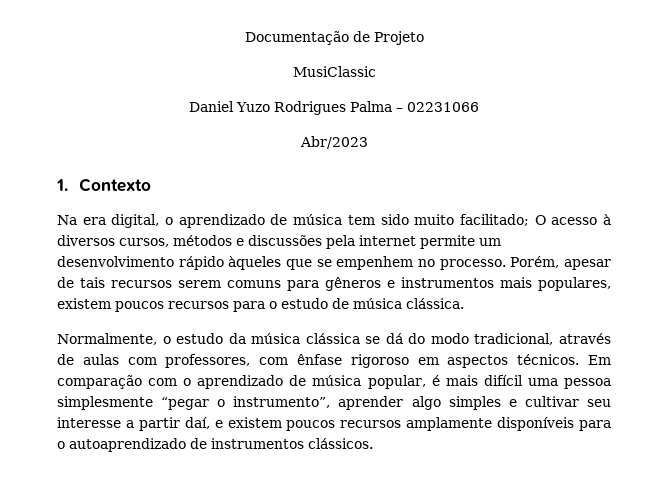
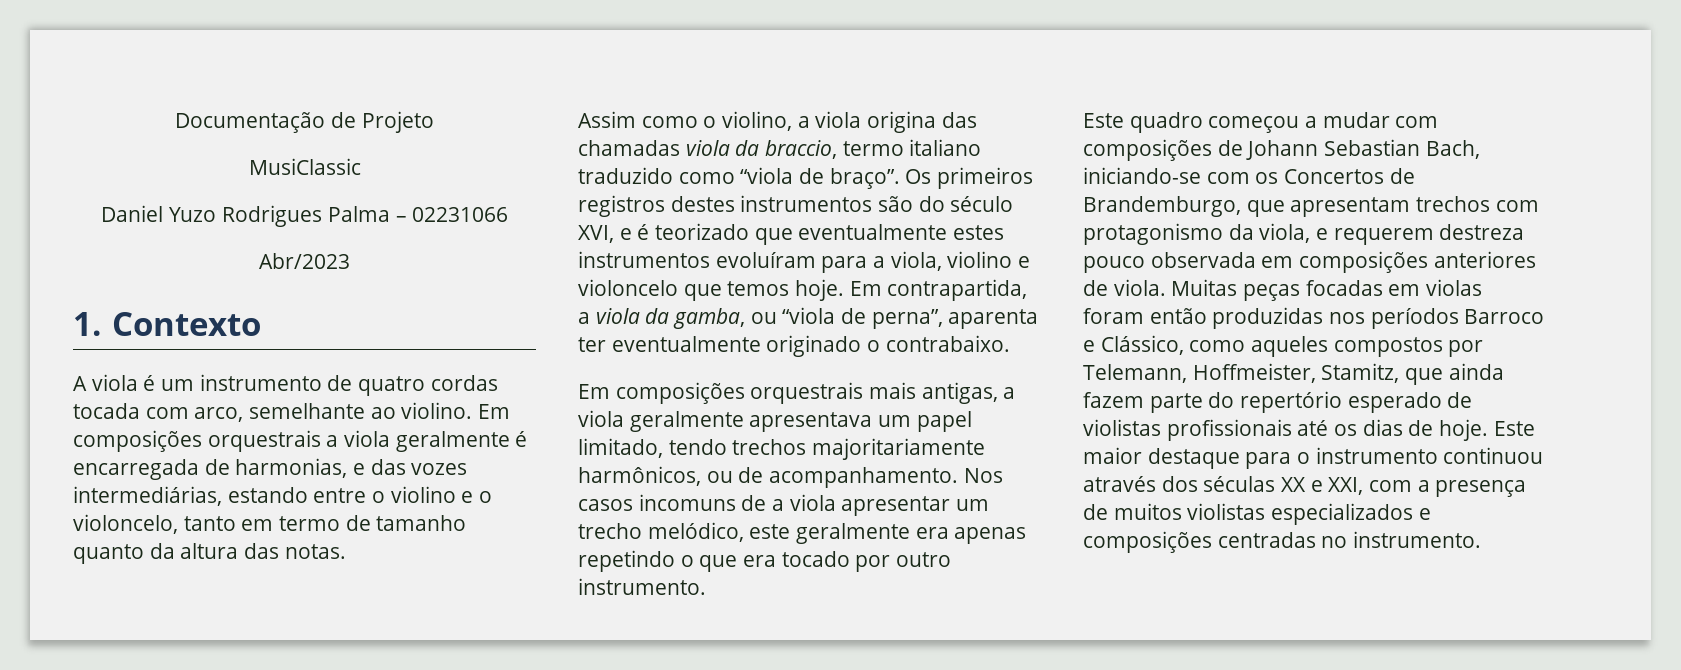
[57,214,611,228] [57,235,501,249] [57,256,612,270] [57,277,611,291] [57,298,464,312] [57,333,611,345] [57,354,611,368] [57,375,611,389] [57,396,611,410] [57,417,611,431] [57,438,373,452] Na era digital, o aprendizado de música tem sido muito facilitado; O acesso à diversos cursos, métodos e discussões pela internet permite um desenvolvimento rápido àqueles que se empenhem no processo. Porém, apesar de tais recursos serem comuns para gêneros e instrumentos mais populares, existem poucos recursos para o estudo de música clássica. // Normalmente, o estudo da música clássica se dá do modo tradicional, através de aulas com professores, com ênfase rigoroso em aspectos técnicos. Em comparação com o aprendizado de música popular, é mais difícil uma pessoa simplesmente “pegar o instrumento”, aprender algo simples e cultivar seu interesse a partir daí, e existem poucos recursos amplamente disponíveis para o autoaprendizado de instrumentos clássicos. -> [73,374,498,396] [73,402,511,422] [73,430,528,452] [73,458,468,480] [73,486,493,506] [73,514,467,534] [73,543,346,564] [578,111,977,133] [578,139,982,159] [578,167,1034,189] [578,195,1014,217] [578,223,1005,245] [578,251,1031,273] [578,279,1028,301] [578,307,1039,329] [578,335,1010,357] [578,382,1016,404] [578,410,972,432] [578,438,986,460] [578,466,1003,488] [578,494,990,516] [578,522,1027,544] [578,550,952,572] [578,578,706,595] [1083,112,1439,133] [1083,139,1480,161] [1083,167,1415,184] [1083,196,1539,217] [1083,223,1525,245] [1083,251,1536,273] [1083,279,1483,301] [1083,307,1545,329] [1083,335,1484,357] [1083,363,1504,385] [1083,391,1473,413] [1083,419,1535,441] [1083,447,1544,469] [1083,476,1527,497] [1083,503,1431,525] [1083,531,1482,553] A viola é um instrumento de quatro cordas tocada com arco, semelhante ao violino. Em composições orquestrais a viola geralmente é encarregada de harmonias, e das vozes intermediárias, estando entre o violino e o violoncelo, tanto em termo de tamanho quanto da altura das notas. // Assim como o violino, a viola origina das chamadas viola da braccio, termo italiano traduzido como “viola de braço”. Os primeiros registros destes instrumentos são do século XVI, e é teorizado que eventualmente estes instrumentos evoluíram para a viola, violino e violoncelo que temos hoje. Em contrapartida, a viola da gamba, ou “viola de perna”, aparenta ter eventualmente originado o contrabaixo. // Em composições orquestrais mais antigas, a viola geralmente apresentava um papel limitado, tendo trechos majoritariamente harmônicos, ou de acompanhamento. Nos casos incomuns de a viola apresentar um trecho melódico, este geralmente era apenas repetindo o que era tocado por outro instrumento. // Este quadro começou a mudar com composições de Johann Sebastian Bach, iniciando-se com os Concertos de Brandemburgo, que apresentam trechos com protagonismo da viola, e requerem destreza pouco observada em composições anteriores de viola. Muitas peças focadas em violas foram então produzidas nos períodos Barroco e Clássico, como aqueles compostos por Telemann, Hoffmeister, Stamitz, que ainda fazem parte do repertório esperado de violistas profissionais até os dias de hoje. Este maior destaque para o instrumento continuou através dos séculas XX e XXI, com a presença de muitos violistas especializados e composições centradas no instrumento.

